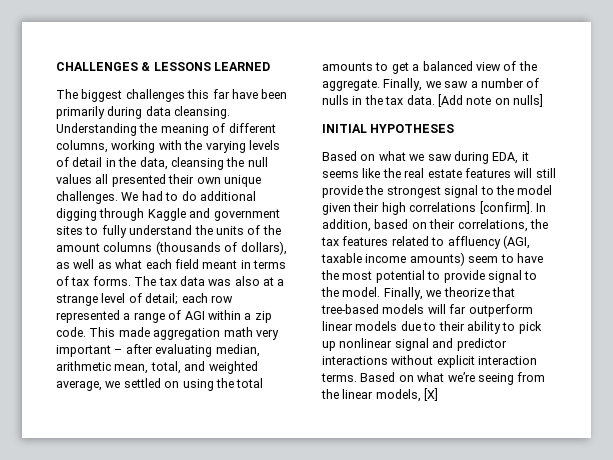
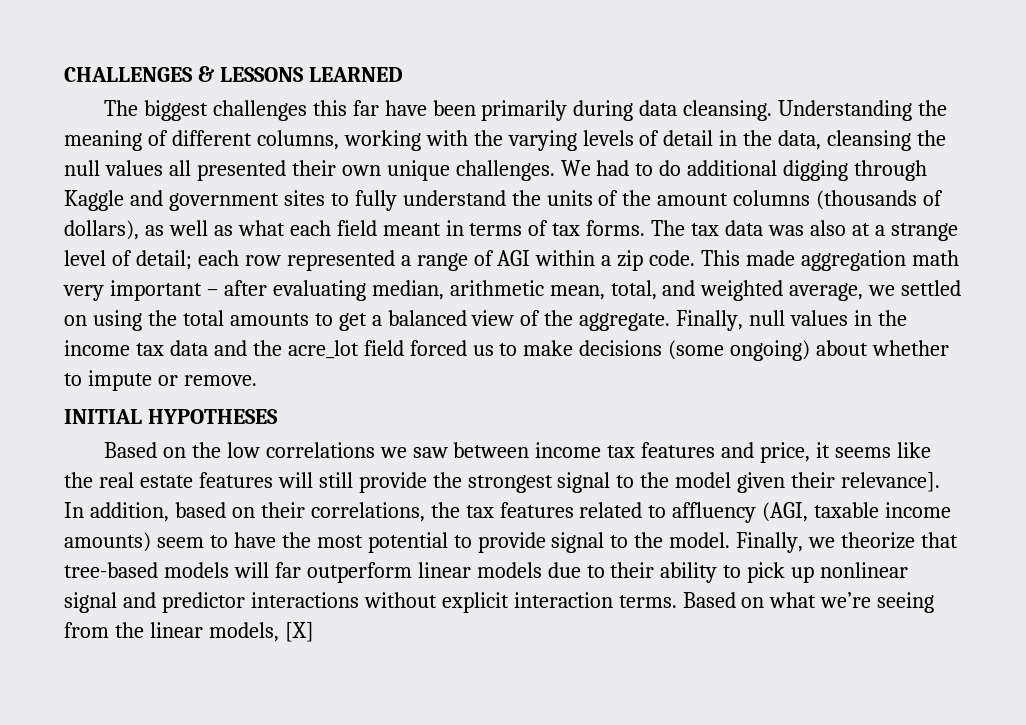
[425,78,540,88] [322,94,543,107] [322,124,455,133] [322,151,519,164] we saw a number of nulls in the tax data. [Add note on nulls] // INITIAL HYPOTHESES // Based on what we saw during EDA, -> [749,310,907,326] [64,340,950,361] [64,370,257,391] [64,409,278,424] [103,442,811,463] null values in the income tax data and the acre_lot field forced us to make decisions (some ongoing) about whether to impute or remove. // INITIAL HYPOTHESES // Based on the low correlations we saw between income tax features and price,
[381,201,533,215] high correlations [confirm]. -> [841,472,941,492] relevance].

